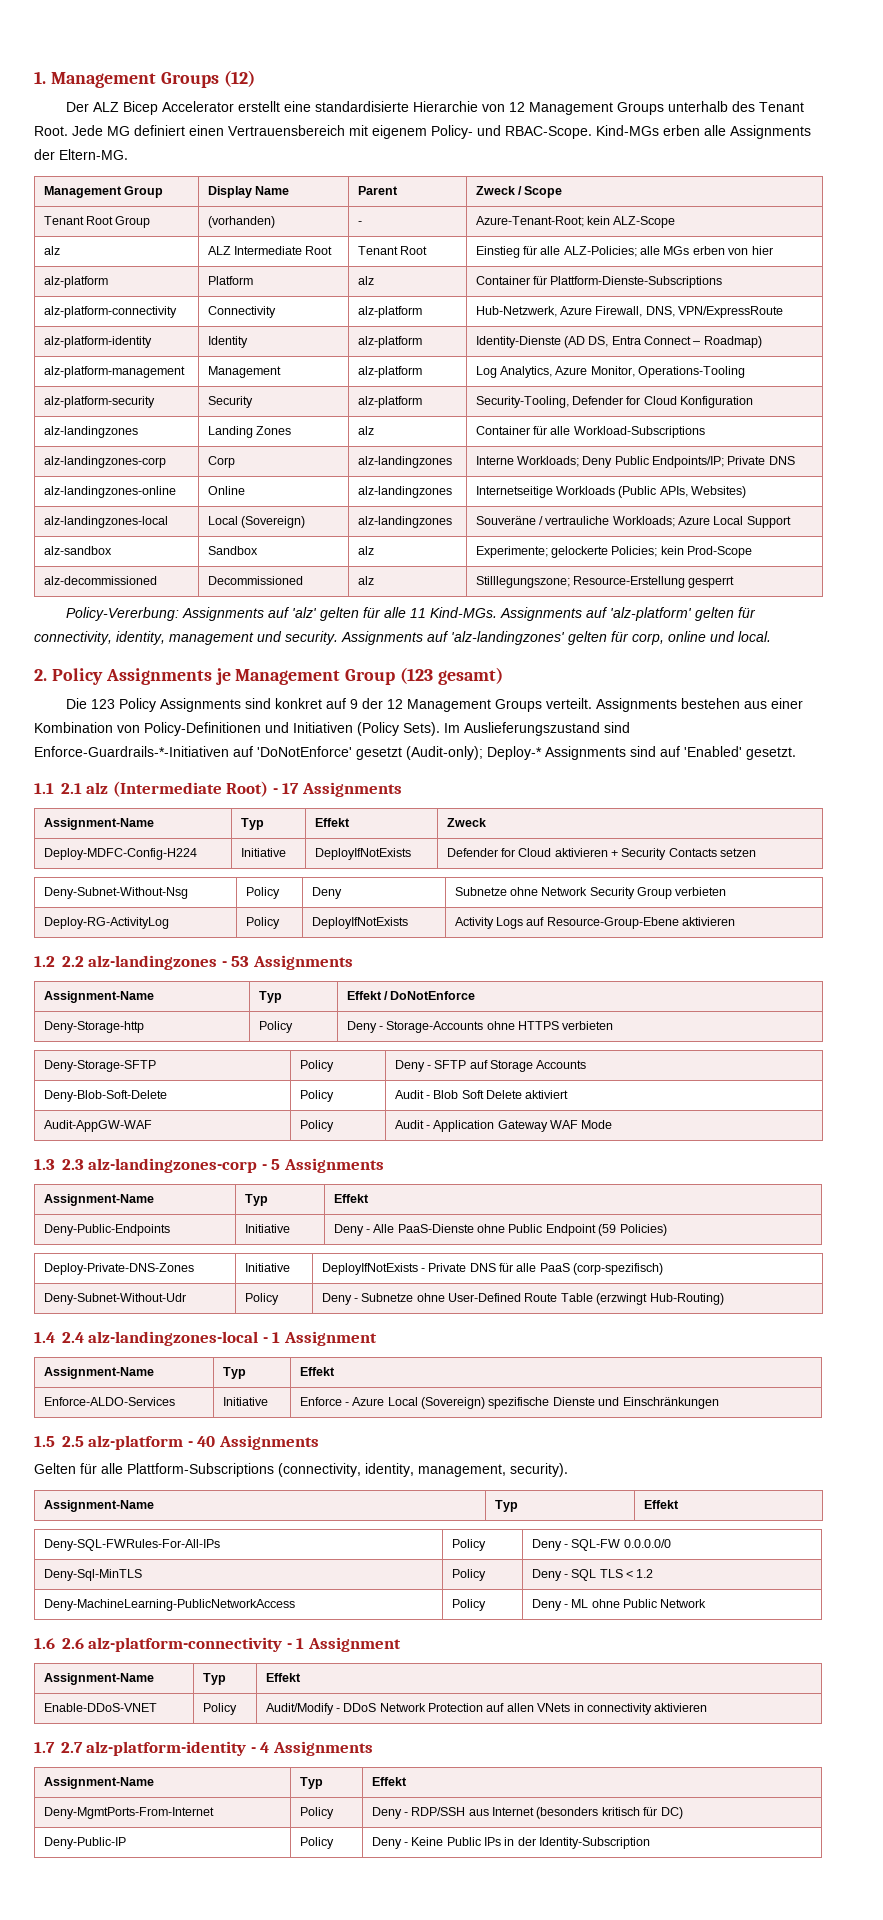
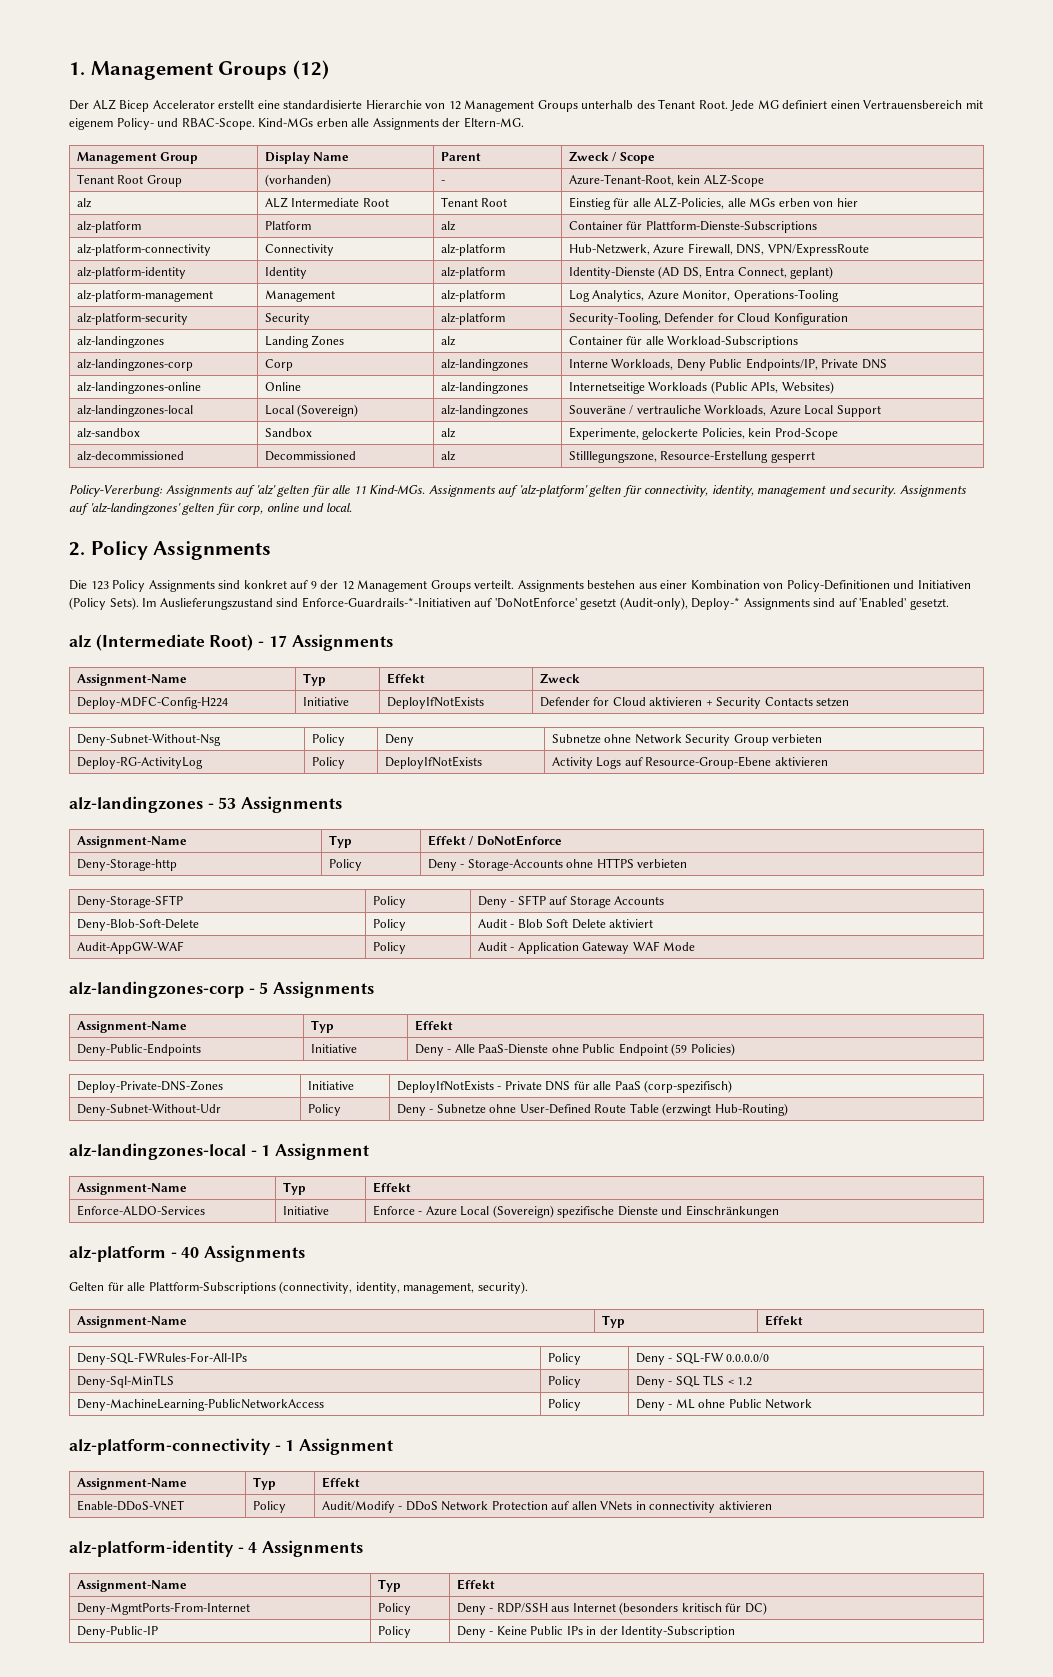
[475,216,584,227] Azure-Tenant-Root; -> [568,174,674,186] Azure-Tenant-Root,
[563,246,637,257] ALZ-Policies; -> [654,197,725,209] ALZ-Policies,
[644,336,762,348] Connect – Roadmap) -> [737,266,834,279] Connect, geplant)
[516,456,579,467] Workloads; -> [611,359,674,370] Workloads,
[652,456,725,468] Endpoints/IP; -> [745,358,818,371] Endpoints/IP,
[612,516,675,527] Workloads; -> [704,405,767,416] Workloads,
[475,546,658,558] Experimente; gelockerte Policies; -> [568,427,745,440] Experimente, gelockerte Policies,
[475,576,570,588] Stilllegungszone; -> [568,451,657,463] Stilllegungszone,
[215,667,504,685] je Management Group (123 gesamt) -> (272, 550) none
[406,746,483,760] (Audit-only); -> [619,597,688,610] (Audit-only),
[34,783,82,794] 1.1 2.1 -> (949, 604) none
[34,956,84,967] 1.2 2.2 -> (828, 761) none
[34,1159,84,1170] 1.3 2.3 -> (696, 946) none
[34,1332,84,1343] 1.4 2.4 -> (788, 1109) none
[34,1436,84,1447] 1.5 2.5 -> (779, 1211) none
[34,1638,84,1649] 1.6 2.6 -> (813, 1404) none
[34,1742,83,1753] 1.7 2.7 -> (772, 1505) none

